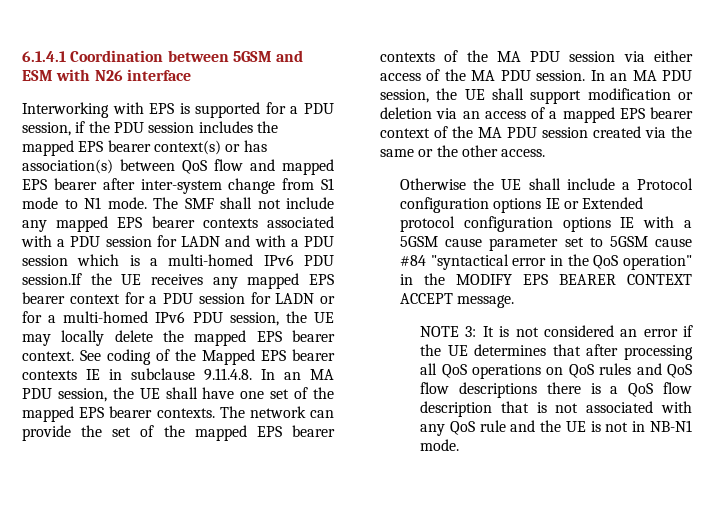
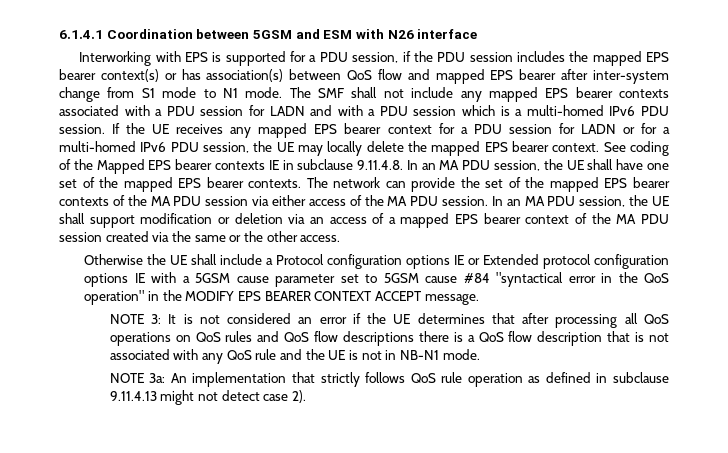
[22,273,82,285] session.If -> [59,123,121,134] session. If
(460, 445) none -> [109,372,670,387] [109,390,307,405] // NOTE 3a: An implementation that strictly follows QoS rule operation as defined in subclause 9.11.4.13 might not detect case 2).

